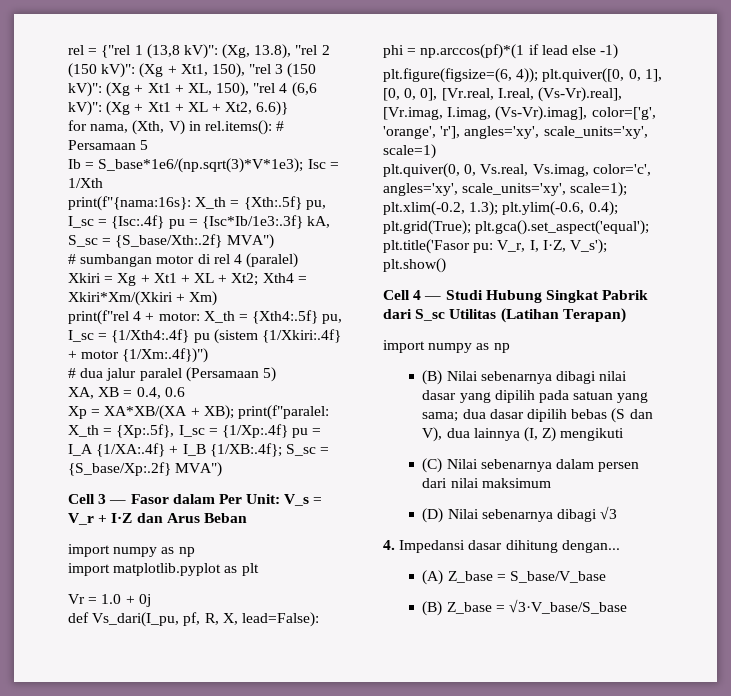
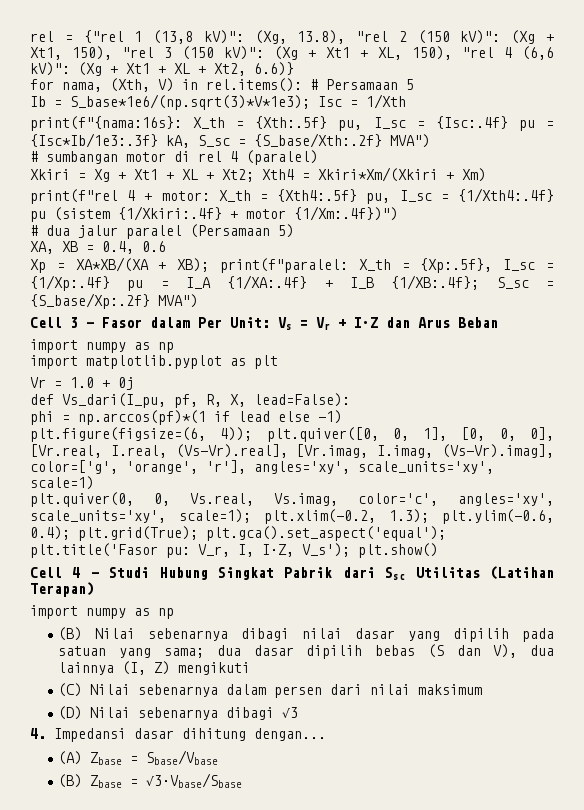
[284,494,323,506] [68,513,94,525] V_s = V_r -> [278,317,330,330] Vs = Vr
[415,309,446,321] S_sc -> [385,567,406,580] Ssc
[447,571,607,583] [422,599,628,616] Z_base = S_base/V_base // (B) Z_base = √3·V_base/S_base -> [90,750,219,765] [58,773,243,788] Zbase = Sbase/Vbase // (B) Zbase = √3·Vbase/Sbase

